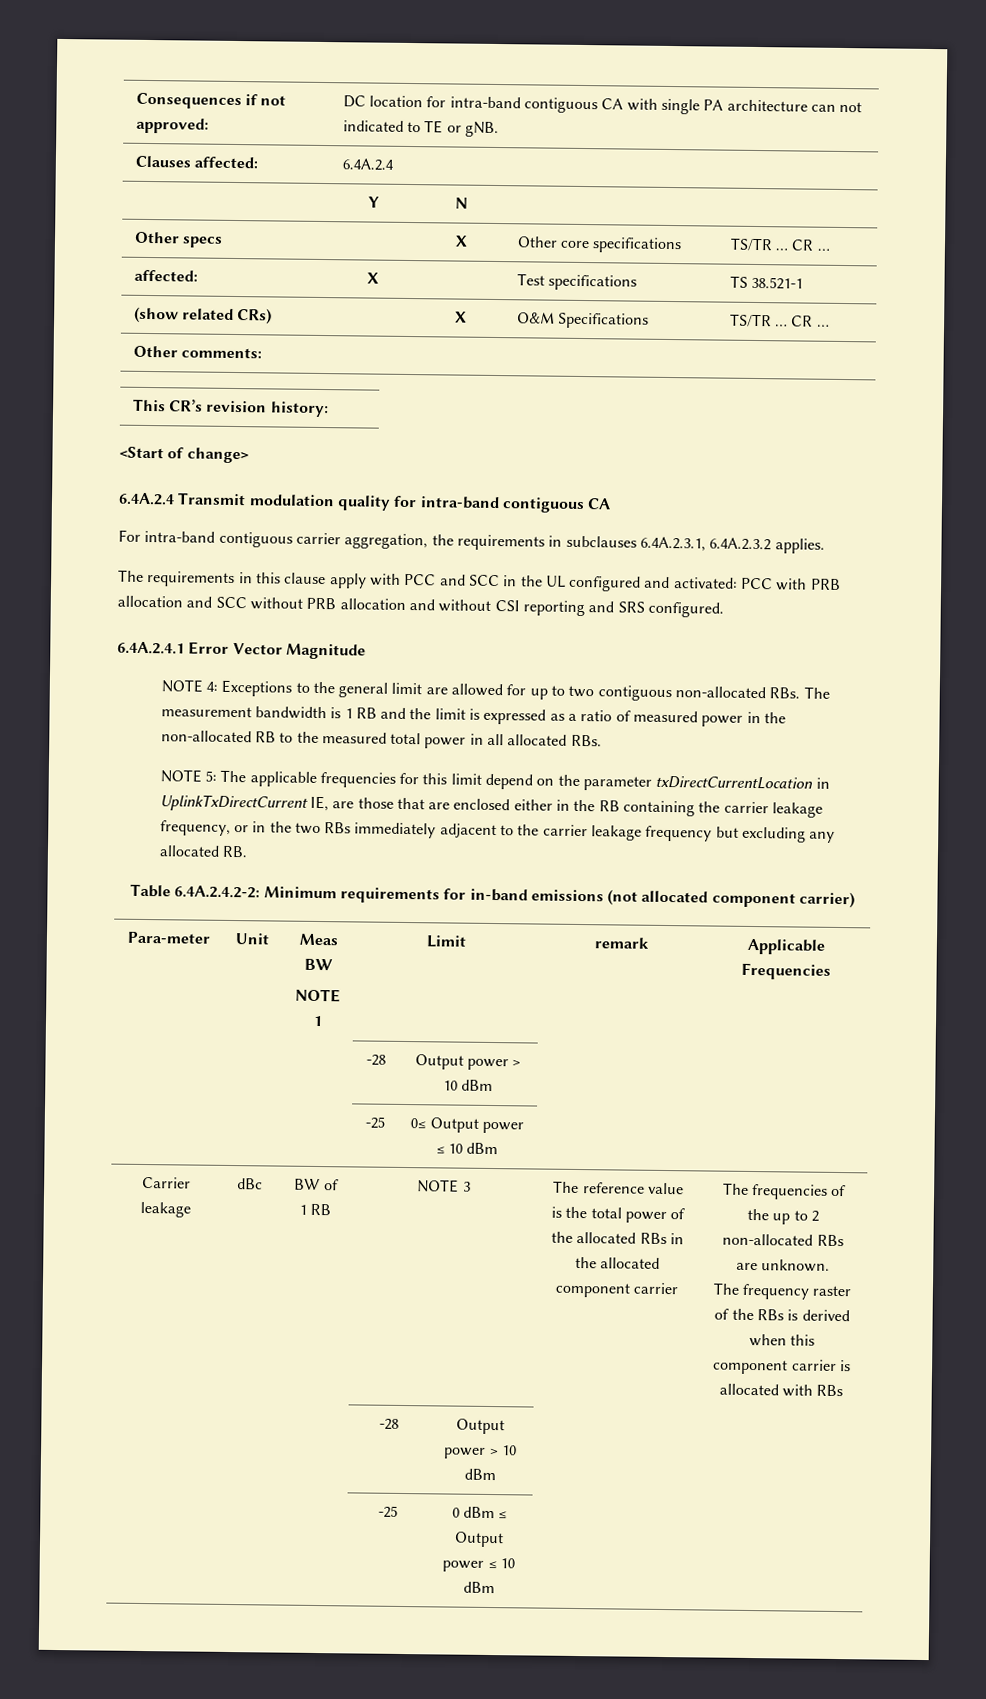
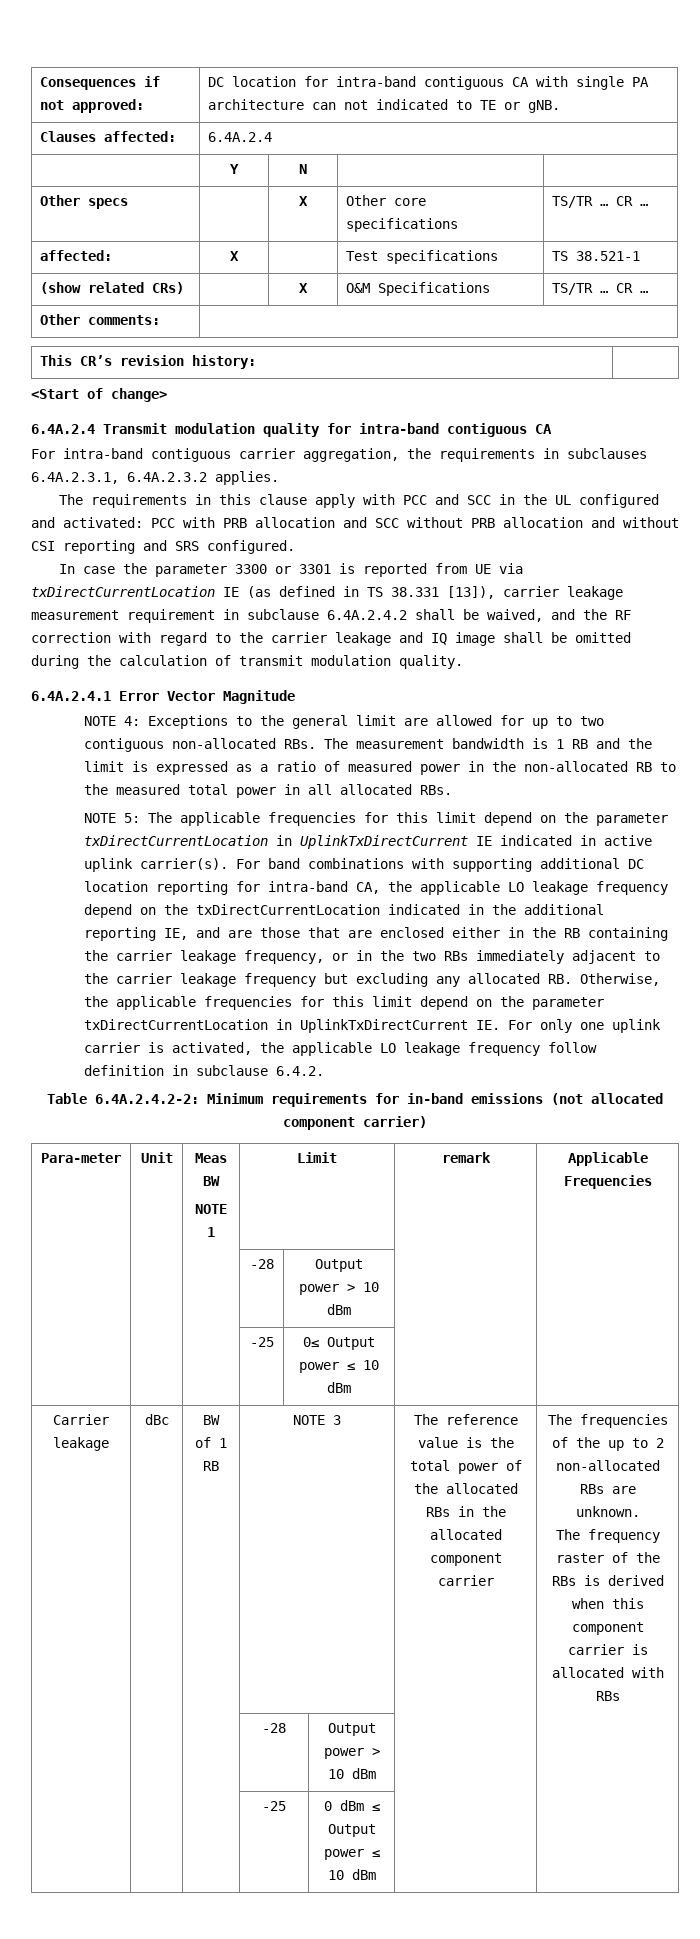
(724, 609) none -> [58,563,523,577] [31,586,623,600] [31,609,631,623] [31,632,631,646] [31,655,463,669] // In case the parameter 3300 or 3301 is reported from UE via txDirectCurrentLocation IE (as defined in TS 38.331 [13]), carrier leakage measurement requirement in subclause 6.4A.2.4.2 shall be waived, and the RF correction with regard to the carrier leakage and IQ image shall be omitted during the calculation of transmit modulation quality.
[309,795,329,812] IE, -> [476,835,653,846] [84,858,645,872] [84,881,669,895] [84,904,605,918] [84,927,221,941] IE indicated in active uplink carrier(s). For band combinations with supporting additional DC location reporting for intra-band CA, the applicable LO leakage frequency depend on the txDirectCurrentLocation indicated in the additional reporting IE, and
(248, 851) none -> [580,973,661,986] [84,996,605,1010] [84,1019,662,1033] [84,1042,598,1056] [84,1065,325,1076] Otherwise, the applicable frequencies for this limit depend on the parameter txDirectCurrentLocation in UplinkTxDirectCurrent IE. For only one uplink carrier is activated, the applicable LO leakage frequency follow definition in subclause 6.4.2.

